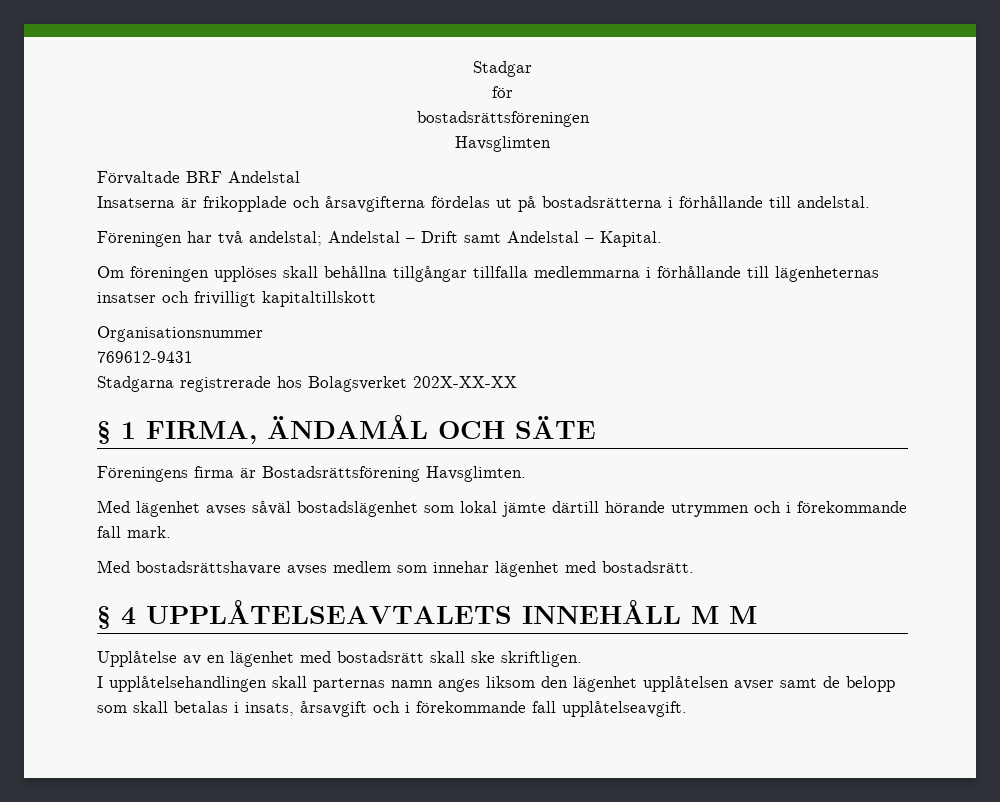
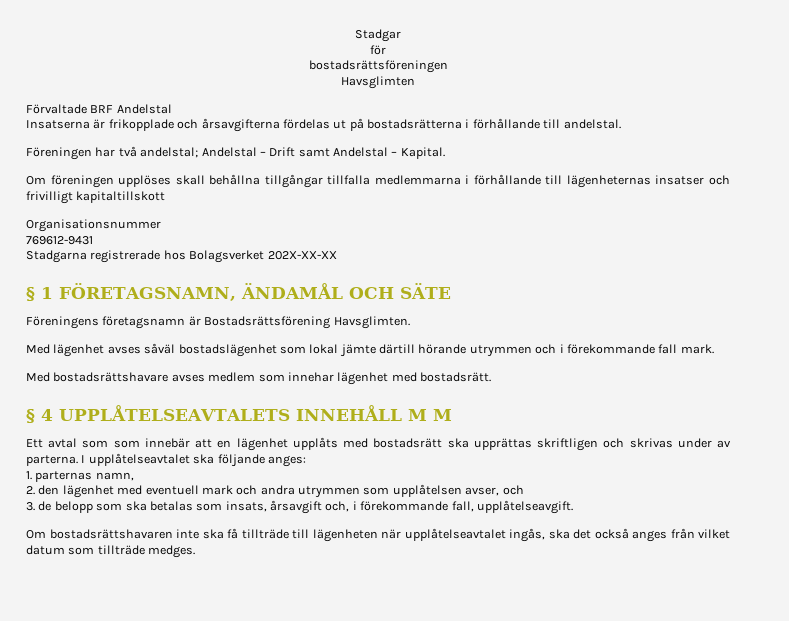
[146,421,257,444] FIRMA, -> [59,283,236,301] FÖRETAGSNAMN,
[194,466,234,478] firma -> [102,316,186,329] företagsnamn
[97,651,201,667] Upplåtelse av -> [26,438,213,448] Ett avtal som som innebär att
(294, 659) none -> [292,437,338,450] upplåts
[430,651,582,667] [97,676,895,692] [97,701,239,713] skall ske skriftligen. // I upplåtelsehandlingen skall parternas namn anges liksom den lägenhet upplåtelsen avser samt de belopp som skall betalas i -> [447,438,732,451] [26,453,306,467] [26,471,134,482] [26,484,524,498] [26,501,223,513] ska upprättas skriftligen och skrivas under av parterna. I upplåtelseavtalet ska följande anges: // 1. parternas namn, // 2. den lägenhet med eventuell mark och andra utrymmen som upplåtelsen avser, och // 3. de belopp som ska betalas som
[373,701,556,713] och i förekommande fall -> [325,501,474,512] och, i förekommande fall,
(687, 709) none -> [26,528,730,542] [26,545,196,558] // Om bostadsrättshavaren inte ska få tillträde till lägenheten när upplåtelseavtalet ingås, ska det också anges från vilket datum som tillträde medges.

